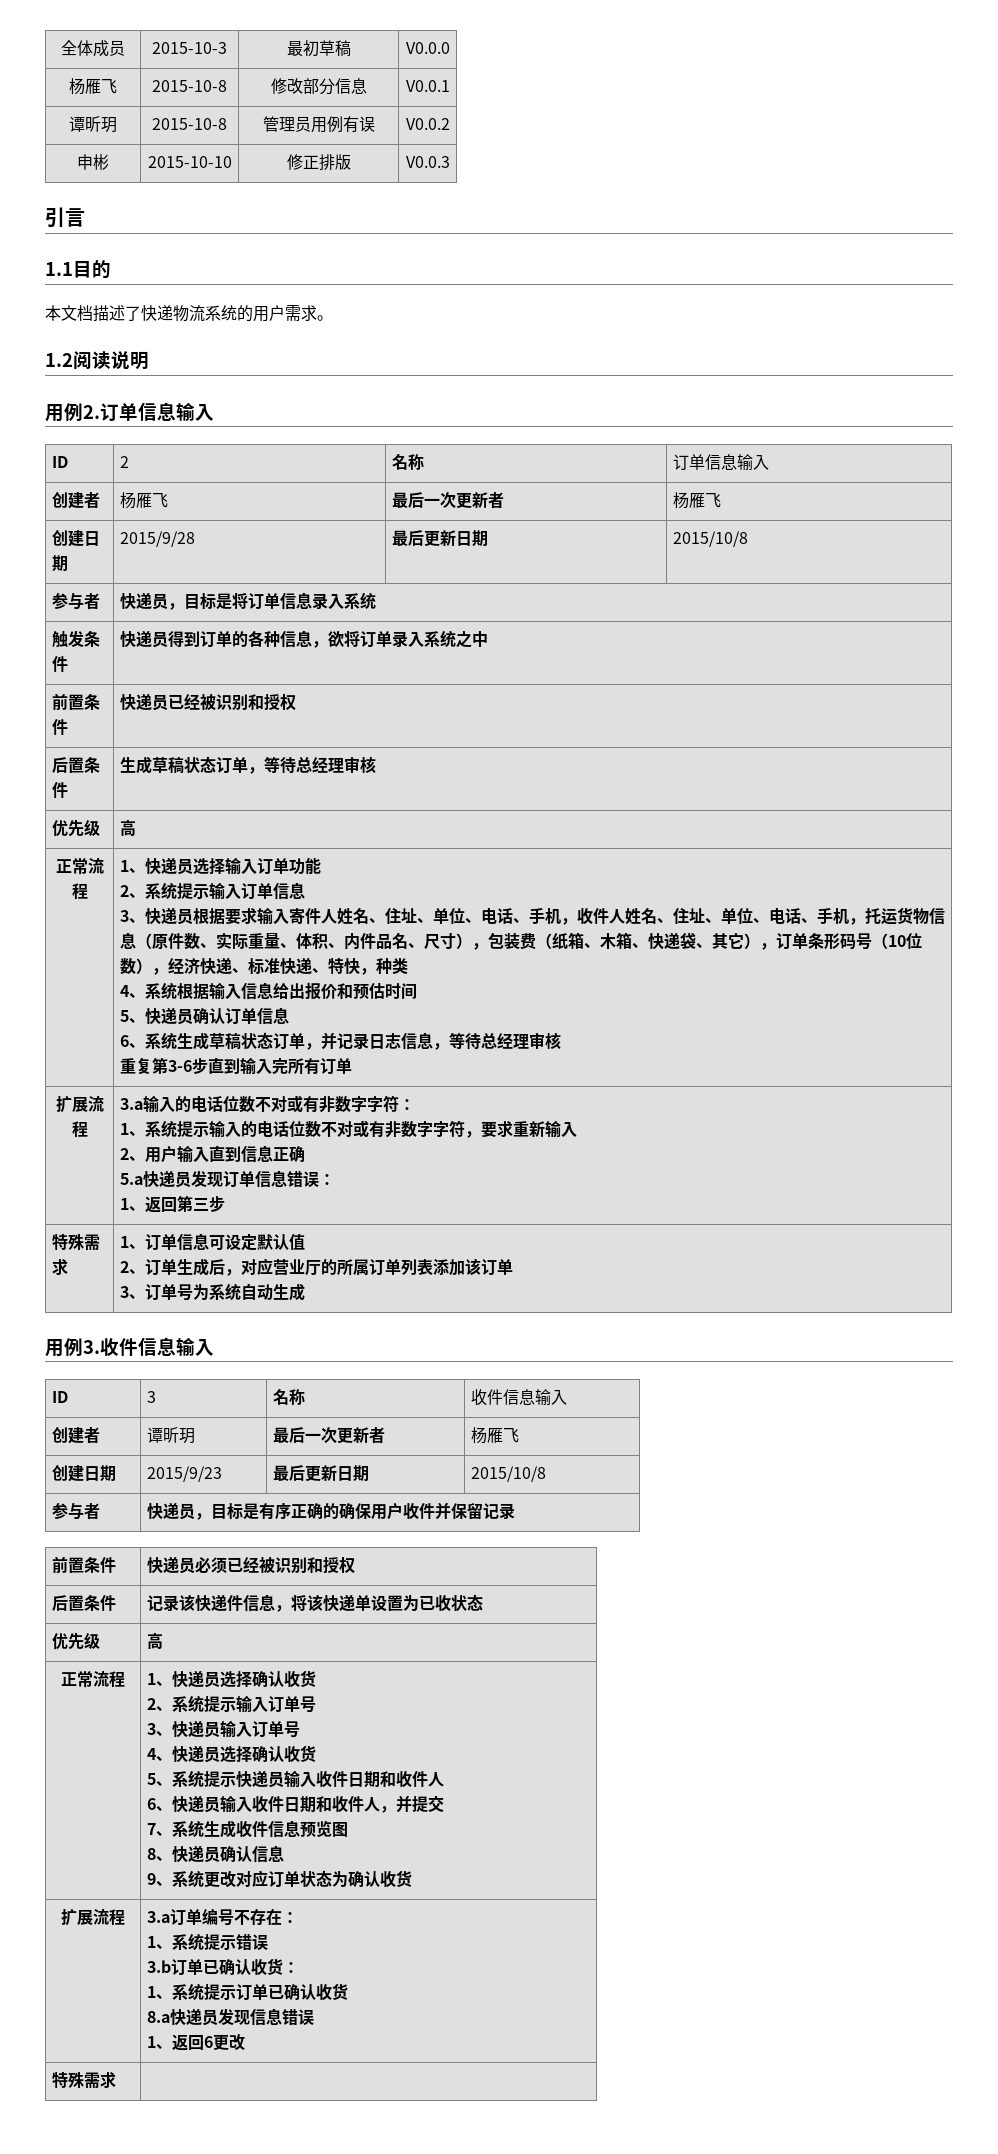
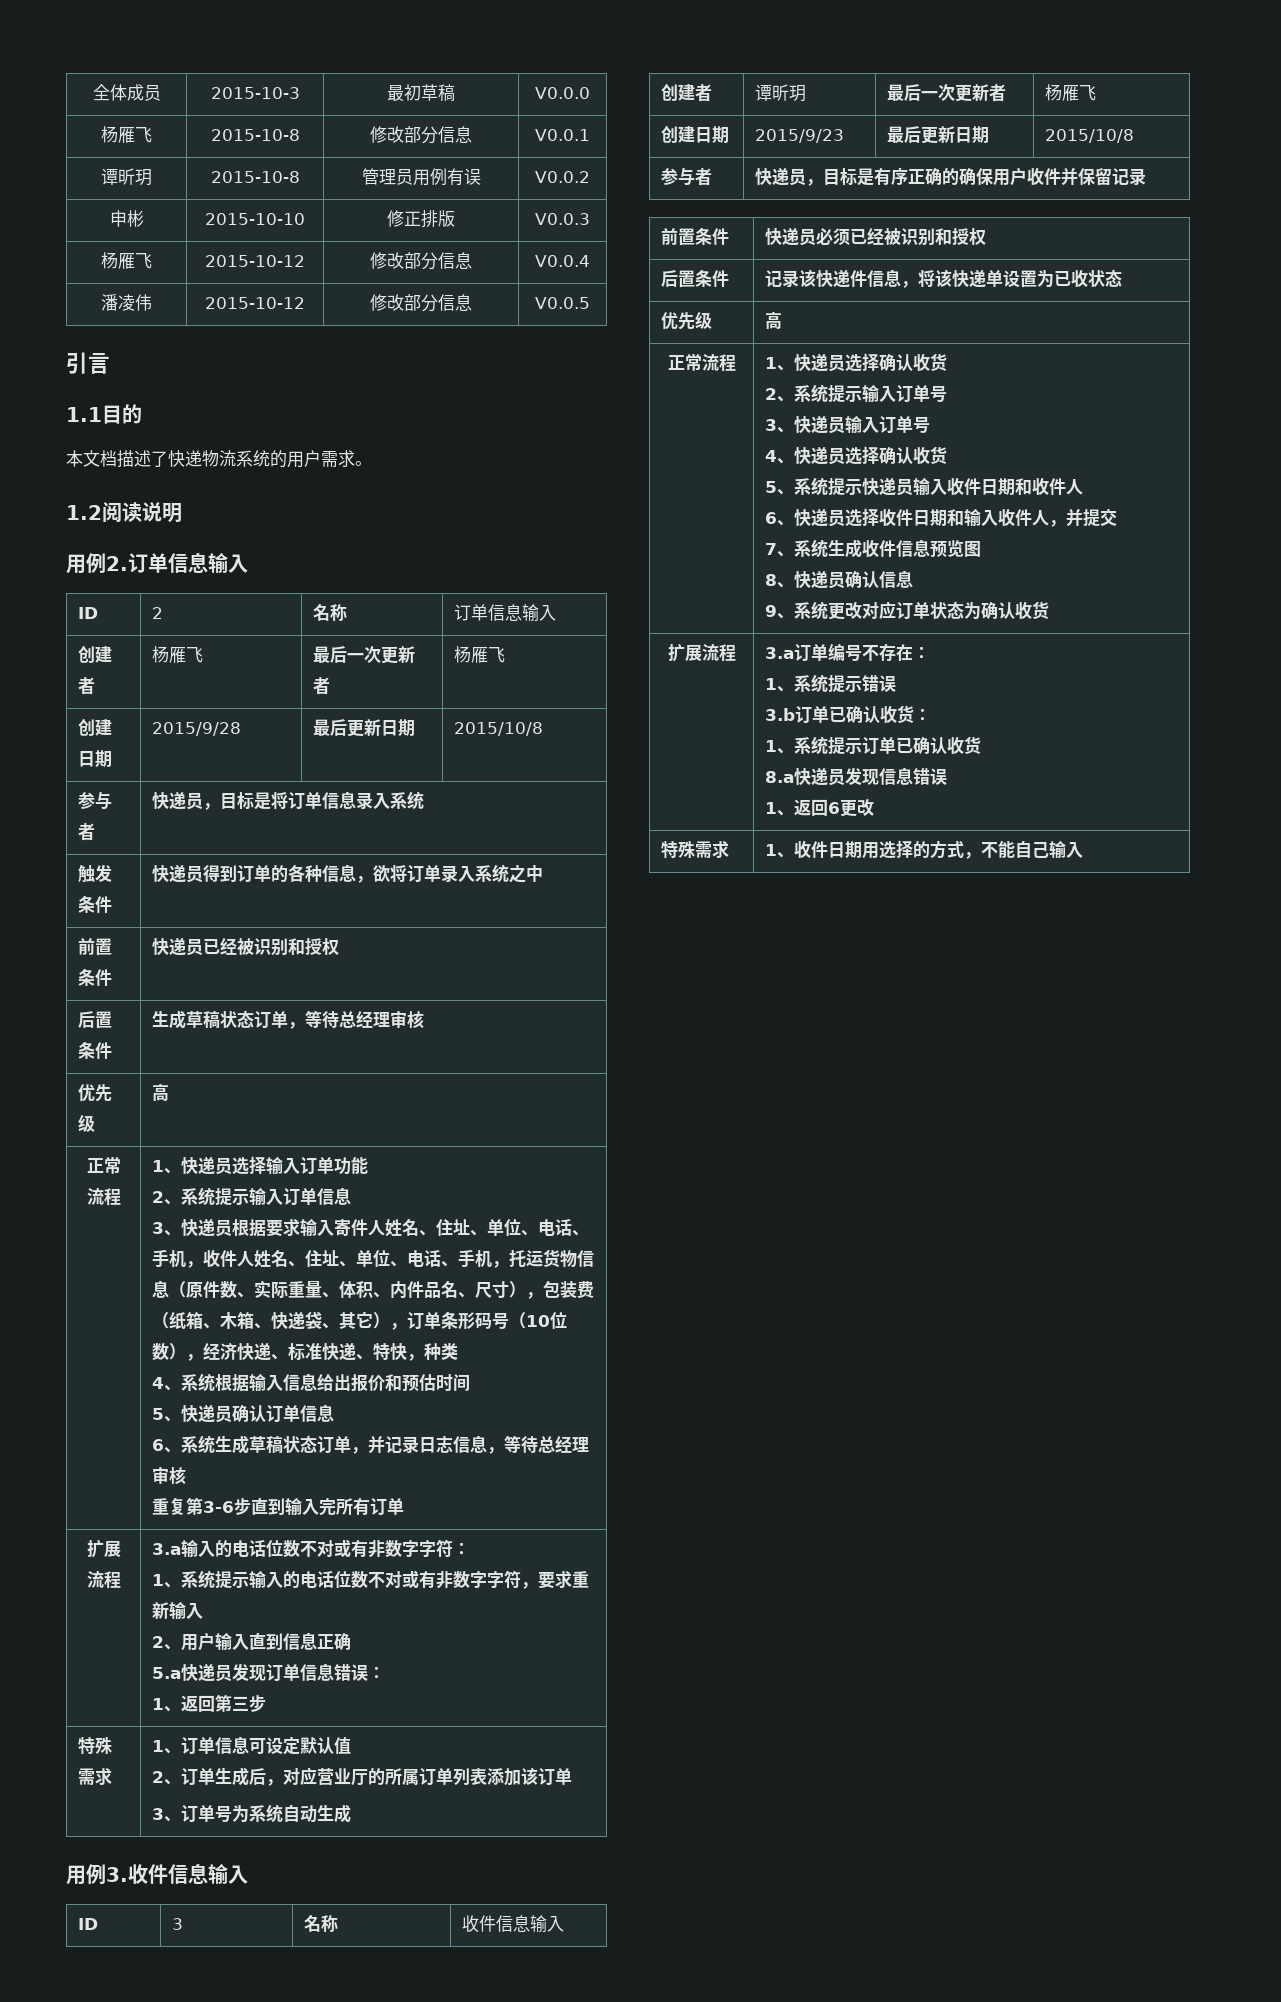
(450, 162) none -> [101,252,152,269] [205,255,305,267] [370,252,472,270] [535,255,590,267] [101,294,152,311] [205,297,305,309] [370,294,472,312] [535,297,590,309] // 杨雁飞 | 2015-10-12 | 修改部分信息 | V0.0.4 // 潘凌伟 | 2015-10-12 | 修改部分信息 | V0.0.5
[219,1795,332,1813] 输入收件日期和 -> [845,508,999,527] 选择收件日期和输入
(116, 2080) none -> [765,840,1084,859] 1、收件日期用选择的方式，不能自己输入

